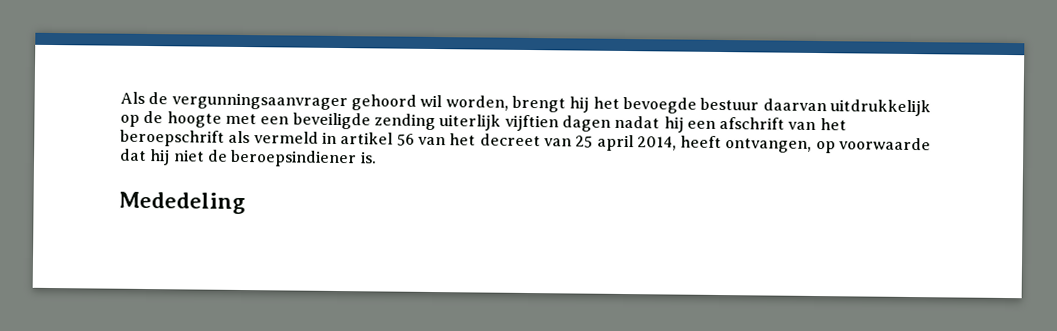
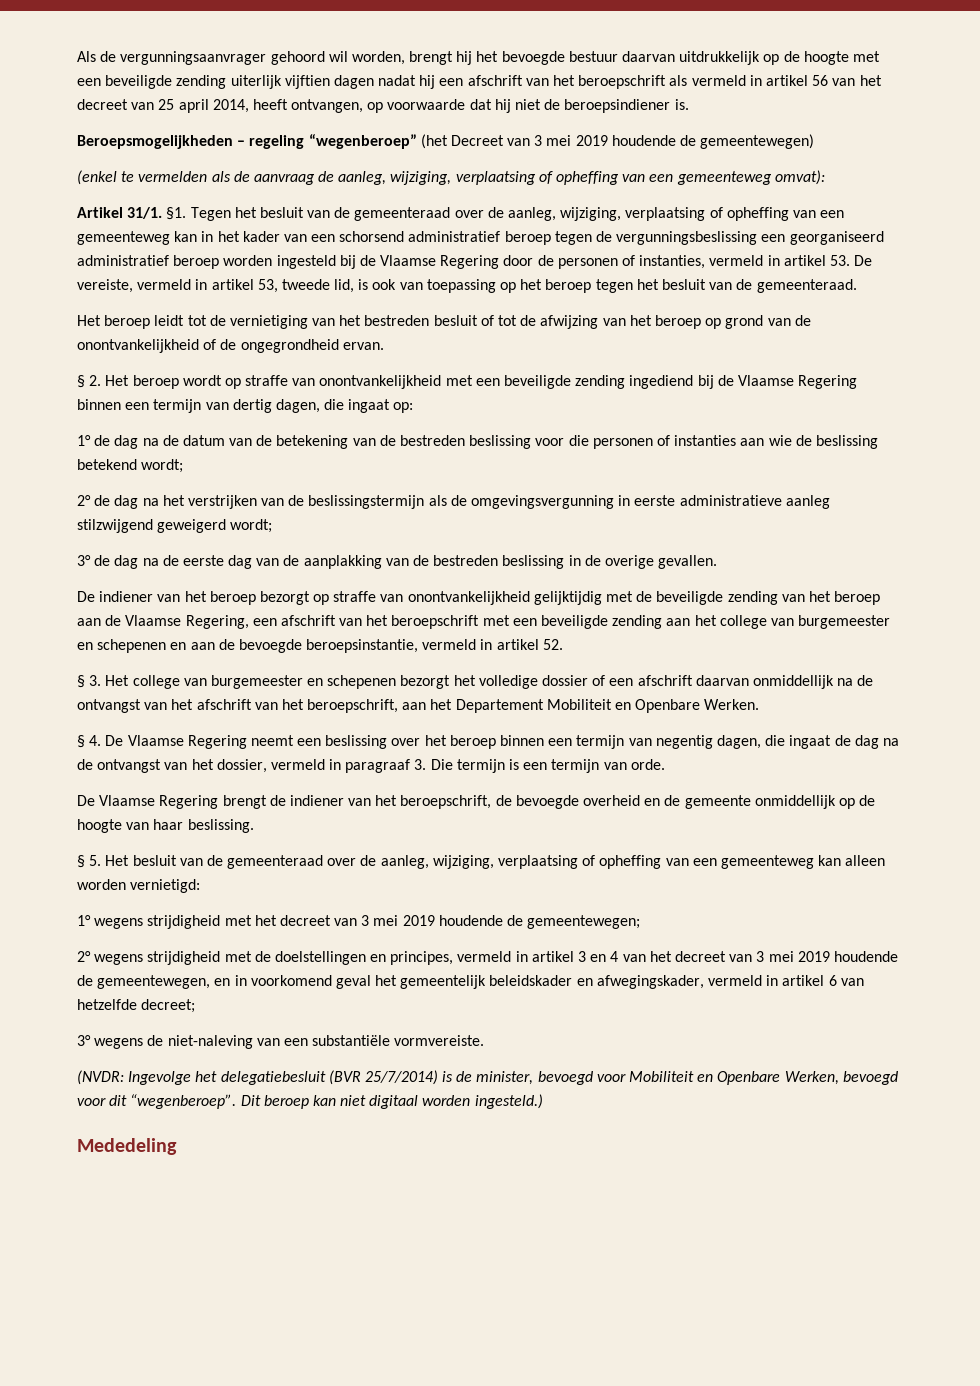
(377, 157) none -> [77,134,815,149] [77,170,825,185] [77,207,845,221] [77,231,884,245] [77,255,873,269] [77,279,857,293] [77,315,811,329] [77,339,384,353] [77,375,858,389] [77,399,414,413] [77,435,878,449] [77,459,184,473] [77,495,830,509] [77,519,273,533] [77,555,718,569] [77,591,881,605] [77,615,891,629] [77,639,563,653] [77,675,874,689] [77,699,760,713] [77,735,899,749] [77,759,665,773] [77,795,876,809] [77,819,254,833] [77,855,886,869] [77,879,201,893] [77,915,641,929] [77,951,898,965] [77,975,864,989] [77,999,196,1013] [77,1035,485,1049] [77,1070,898,1085] [77,1094,543,1109] // Beroepsmogelijkheden – regeling “wegenberoep” (het Decreet van 3 mei 2019 houdende de gemeentewegen) // (enkel te vermelden als de aanvraag de aanleg, wijziging, verplaatsing of opheffing van een gemeenteweg omvat): // Artikel 31/1. §1. Tegen het besluit van de gemeenteraad over de aanleg, wijziging, verplaatsing of opheffing van een gemeenteweg kan in het kader van een schorsend administratief beroep tegen de vergunningsbeslissing een georganiseerd administratief beroep worden ingesteld bij de Vlaamse Regering door de personen of instanties, vermeld in artikel 53. De vereiste, vermeld in artikel 53, tweede lid, is ook van toepassing op het beroep tegen het besluit van de gemeenteraad. // Het beroep leidt tot de vernietiging van het bestreden besluit of tot de afwijzing van het beroep op grond van de onontvankelijkheid of de ongegrondheid ervan. // § 2. Het beroep wordt op straffe van onontvankelijkheid met een beveiligde zending ingediend bij de Vlaamse Regering binnen een termijn van dertig dagen, die ingaat op: // 1° de dag na de datum van de betekening van de bestreden beslissing voor die personen of instanties aan wie de beslissing betekend wordt; // 2° de dag na het verstrijken van de beslissingstermijn als de omgevingsvergunning in eerste administratieve aanleg stilzwijgend geweigerd wordt; // 3° de dag na de eerste dag van de aanplakking van de bestreden beslissing in de overige gevallen. // De indiener van het beroep bezorgt op straffe van onontvankelijkheid gelijktijdig met de beveiligde zending van het beroep aan de Vlaamse Regering, een afschrift van het beroepschrift met een beveiligde zending aan het college van burgemeester en schepenen en aan de bevoegde beroepsinstantie, vermeld in artikel 52. // § 3. Het college van burgemeester en schepenen bezorgt het volledige dossier of een afschrift daarvan onmiddellijk na de ontvangst van het afschrift van het beroepschrift, aan het Departement Mobiliteit en Openbare Werken. // § 4. De Vlaamse Regering neemt een beslissing over het beroep binnen een termijn van negentig dagen, die ingaat de dag na de ontvangst van het dossier, vermeld in paragraaf 3. Die termijn is een termijn van orde. // De Vlaamse Regering brengt de indiener van het beroepschrift, de bevoegde overheid en de gemeente onmiddellijk op de hoogte van haar beslissing. // § 5. Het besluit van de gemeenteraad over de aanleg, wijziging, verplaatsing of opheffing van een gemeenteweg kan alleen worden vernietigd: // 1° wegens strijdigheid met het decreet van 3 mei 2019 houdende de gemeentewegen; // 2° wegens strijdigheid met de doelstellingen en principes, vermeld in artikel 3 en 4 van het decreet van 3 mei 2019 houdende de gemeentewegen, en in voorkomend geval het gemeentelijk beleidskader en afwegingskader, vermeld in artikel 6 van hetzelfde decreet; // 3° wegens de niet-naleving van een substantiële vormvereiste. // (NVDR: Ingevolge het delegatiebesluit (BVR 25/7/2014) is de minister, bevoegd voor Mobiliteit en Openbare Werken, bevoegd voor dit “wegenberoep”. Dit beroep kan niet digitaal worden ingesteld.)

